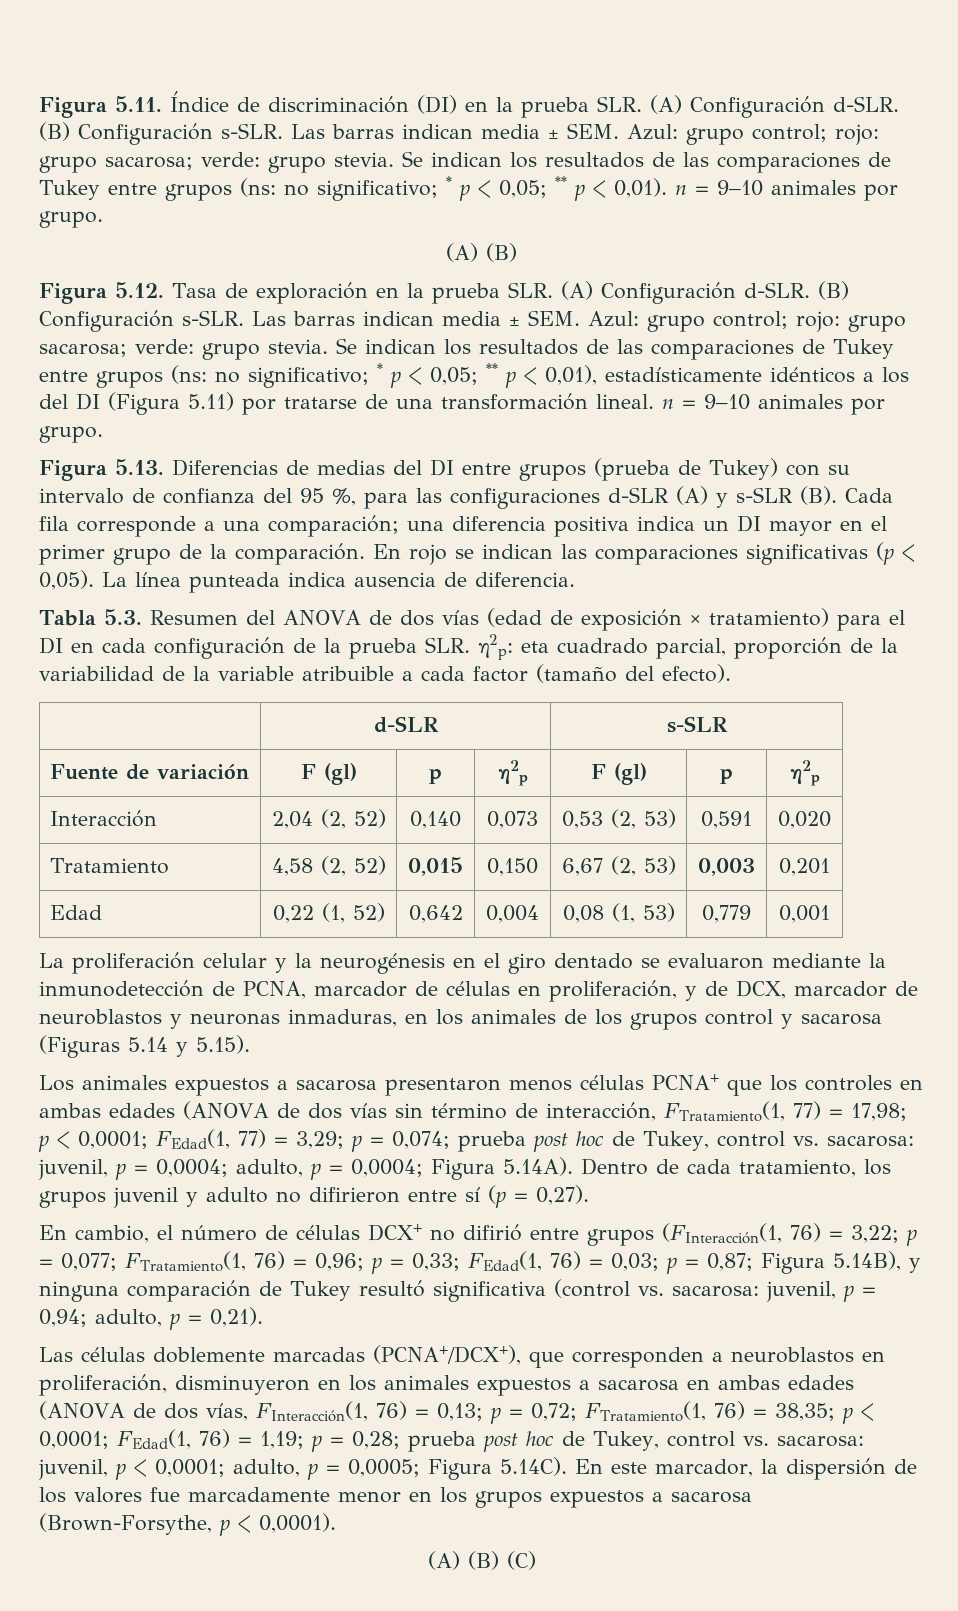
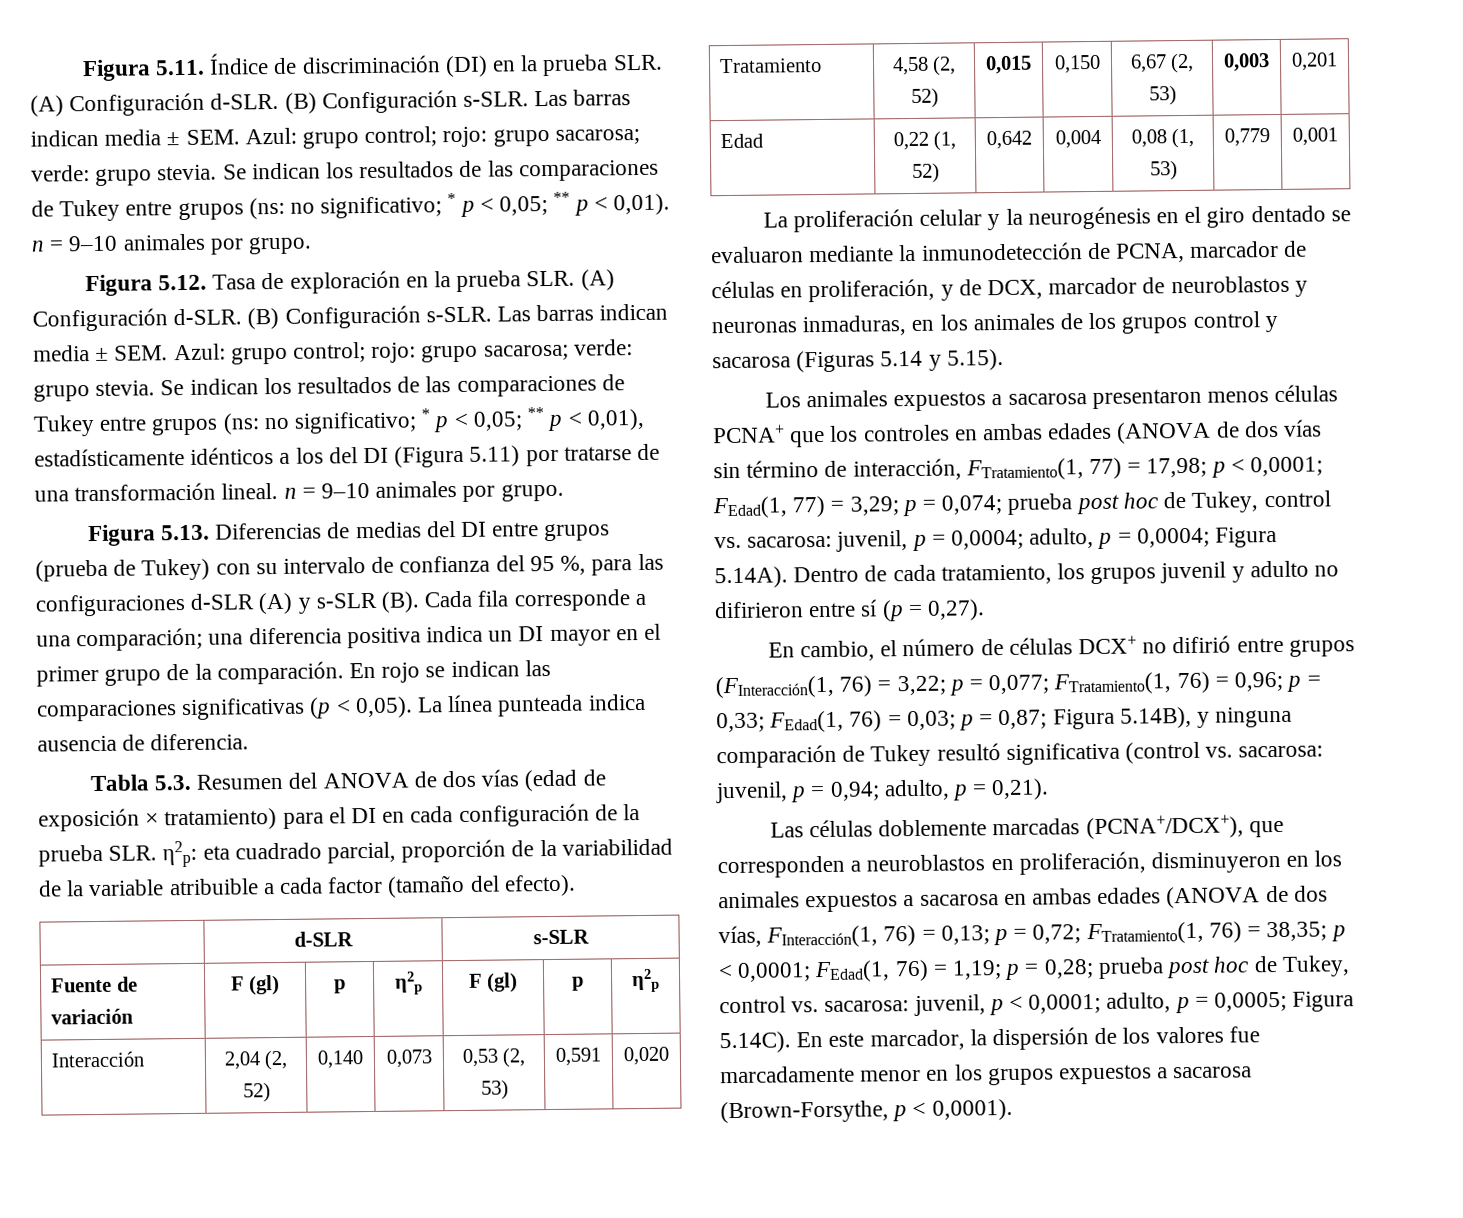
[446,243,517,262] // (A) (B) -> (313, 245) none
[427,1551,536,1570] // (A) (B) (C) -> (1013, 1109) none

